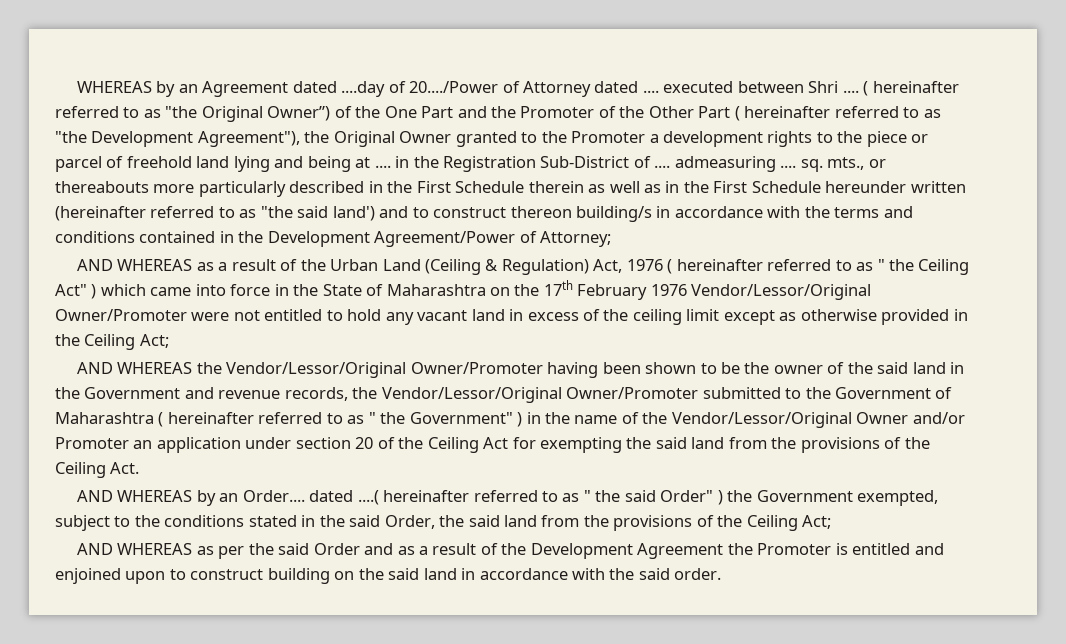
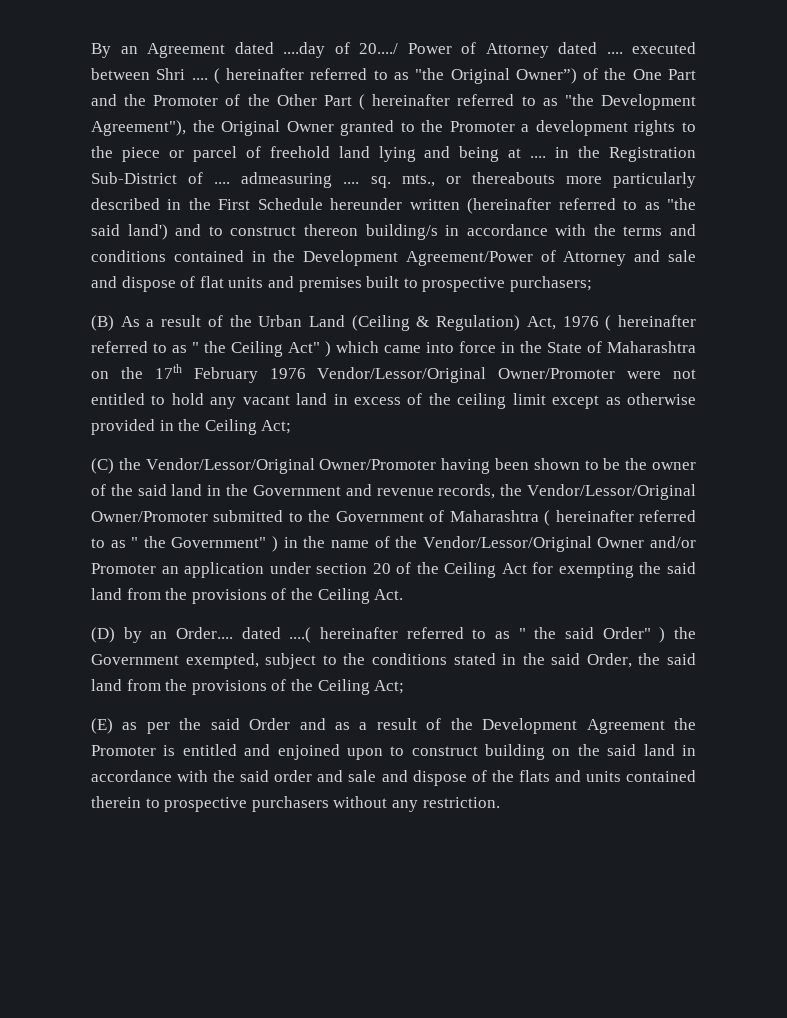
[76,81,176,97] WHEREAS by -> [91,43,111,58] By
[409,81,499,93] 20..../Power -> [359,43,452,54] 20..../ Power
[528,181,821,193] therein as well as in the First Schedule -> (323, 204) none
[540,231,612,247] [76,259,214,271] Attorney; // AND WHEREAS as -> [563,250,696,266] [91,276,592,292] [91,315,140,331] Attorney and sale and dispose of flat units and premises built to prospective purchasers; // (B) As
[76,362,193,374] AND WHEREAS -> [91,458,114,474] (C)
[76,490,193,502] AND WHEREAS -> [91,627,115,643] (D)
[76,543,193,555] AND WHEREAS -> [91,718,113,734] (E)
[674,568,722,580] order. -> [274,770,696,786] [91,796,500,812] order and sale and dispose of the flats and units contained therein to prospective purchasers without any restriction.

